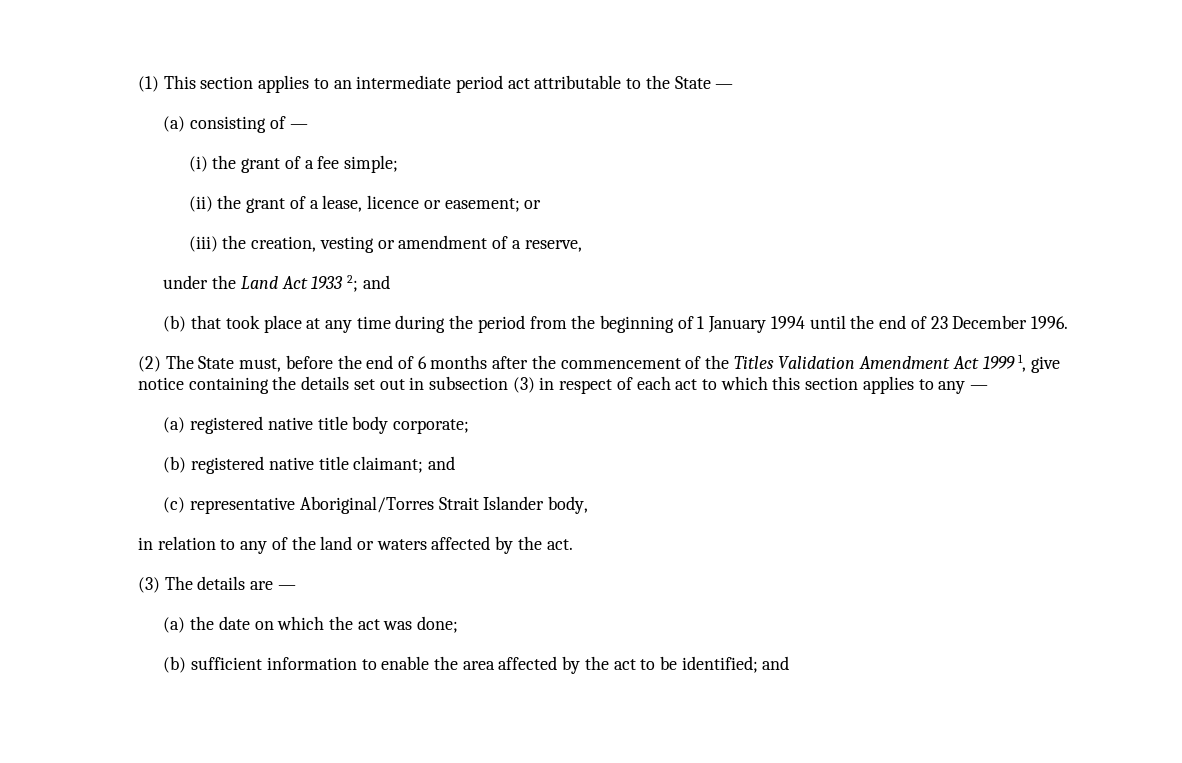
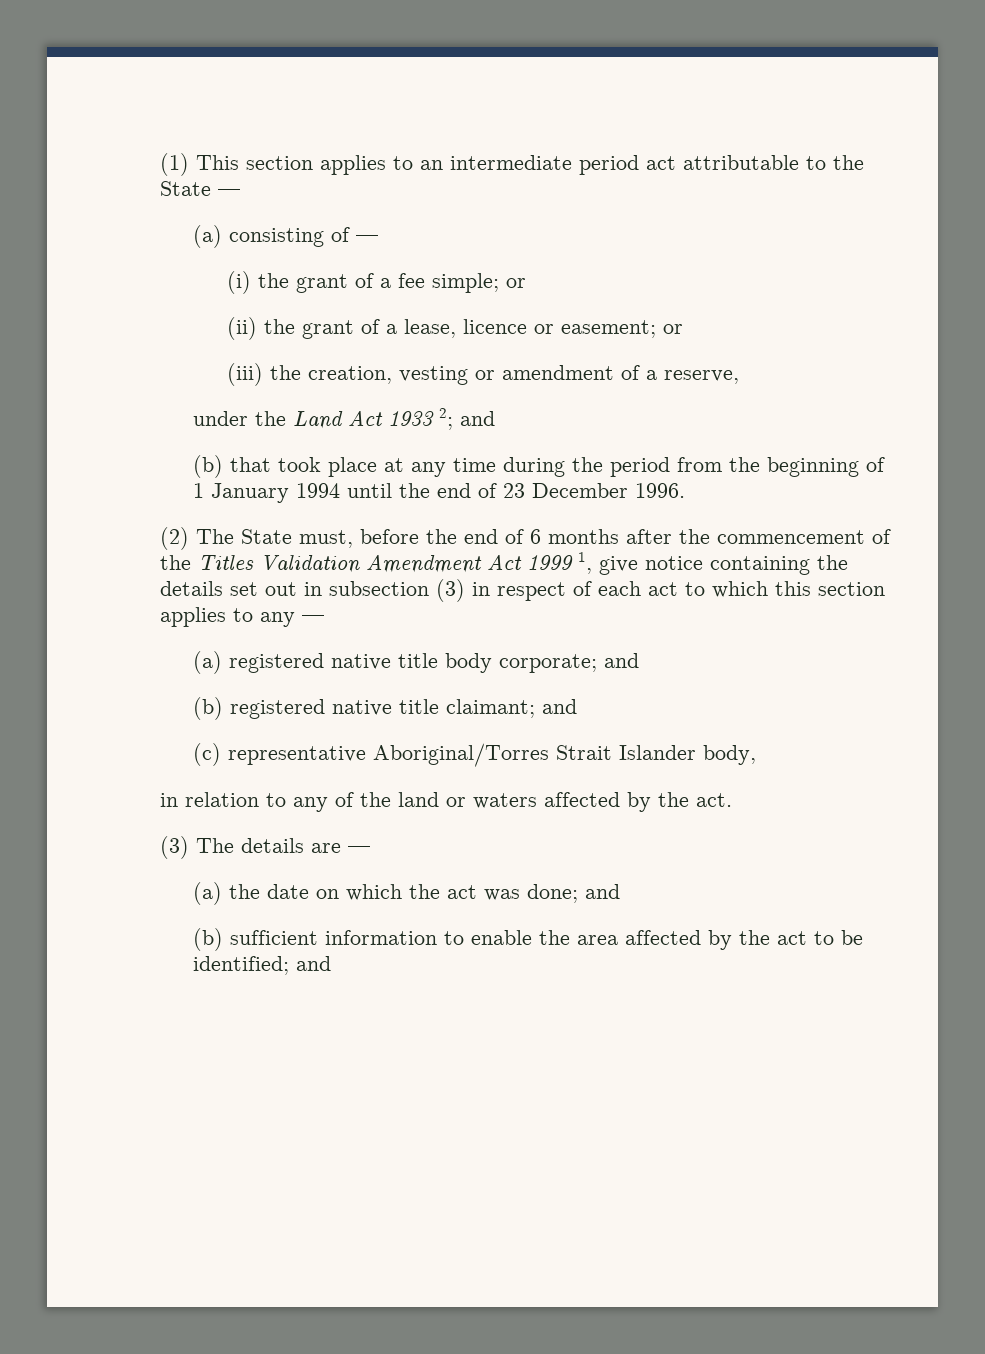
(399, 164) none -> [505,278,526,288] or
(469, 426) none -> [604,653,640,668] and
(459, 624) none -> [585,884,621,899] and

